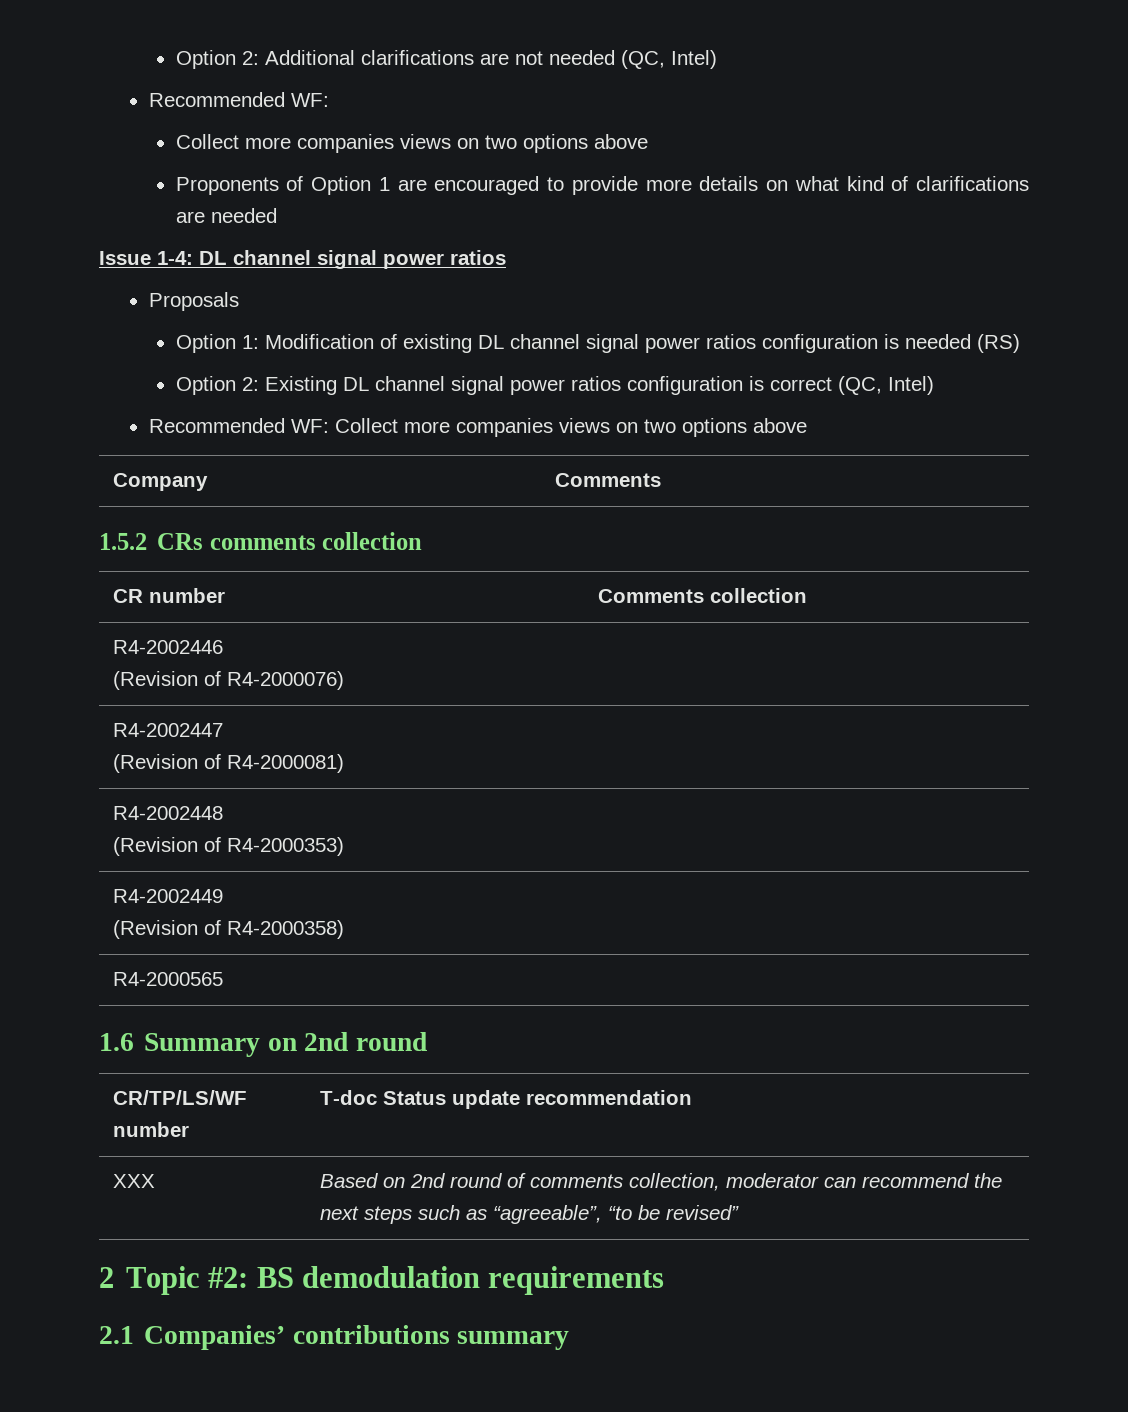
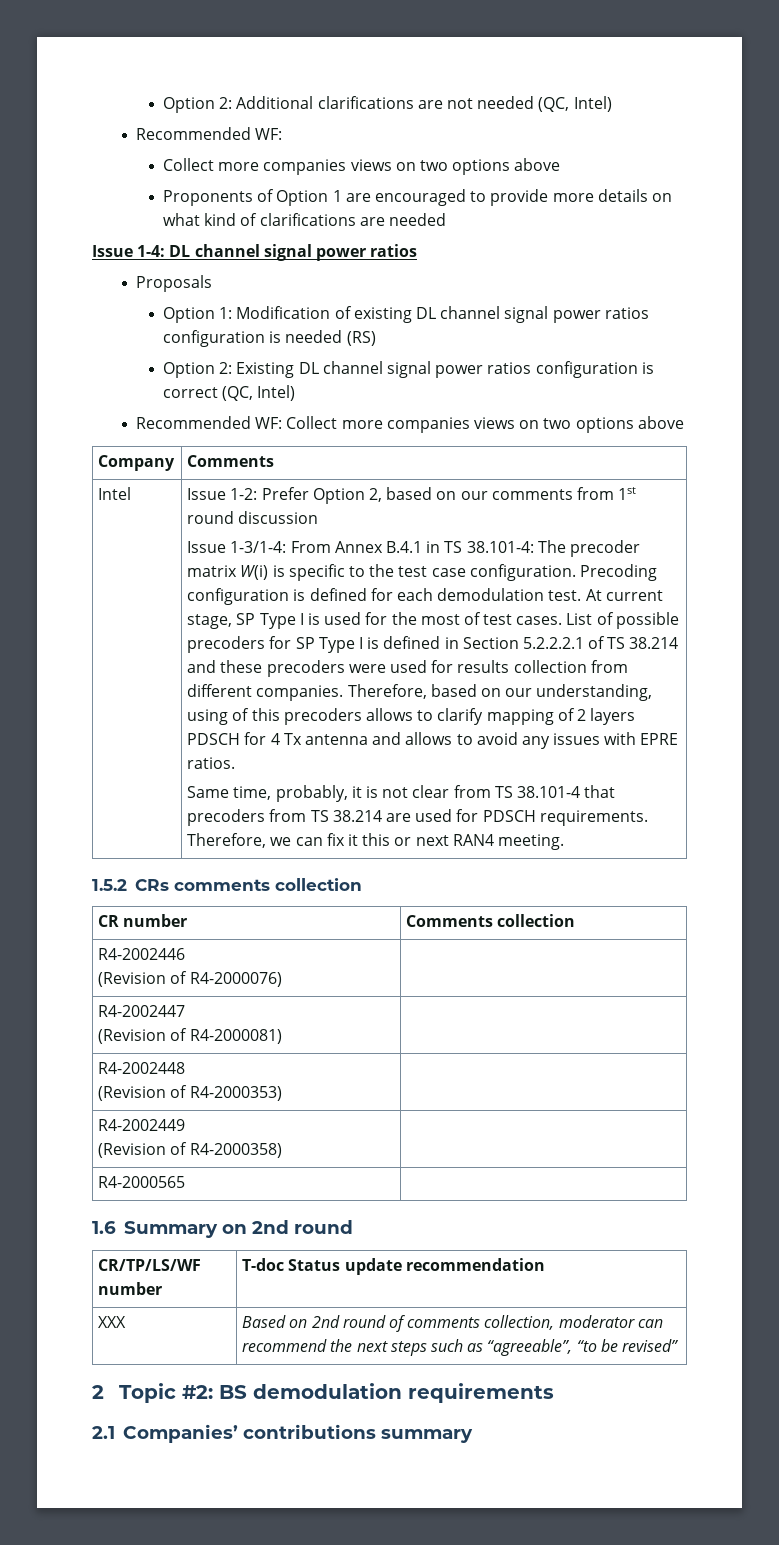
(662, 480) none -> [98,487,132,500] [187,487,637,504] [187,511,319,524] [187,540,640,557] [187,564,657,581] [187,588,663,605] [187,612,679,629] [187,636,679,653] [187,660,628,677] [187,684,653,701] [187,708,636,725] [187,732,679,749] [187,757,236,769] [187,785,616,802] [187,809,648,826] [187,833,564,850] // Intel | Issue 1-2: Prefer Option 2, based on our comments from 1st round discussion // Issue 1-3/1-4: From Annex B.4.1 in TS 38.101-4: The precoder matrix W(i) is specific to the test case configuration. Precoding configuration is defined for each demodulation test. At current stage, SP Type I is used for the most of test cases. List of possible precoders for SP Type I is defined in Section 5.2.2.2.1 of TS 38.214 and these precoders were used for results collection from different companies. Therefore, based on our understanding, using of this precoders allows to clarify mapping of 2 layers PDSCH for 4 Tx antenna and allows to avoid any issues with EPRE ratios. // Same time, probably, it is not clear from TS 38.101-4 that precoders from TS 38.214 are used for PDSCH requirements. Therefore, we can fix it this or next RAN4 meeting.

